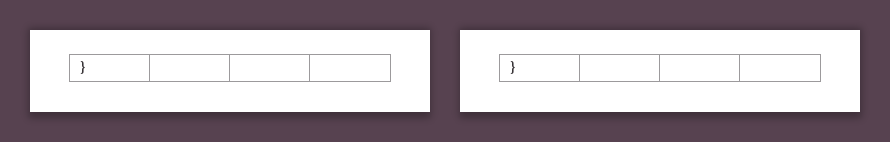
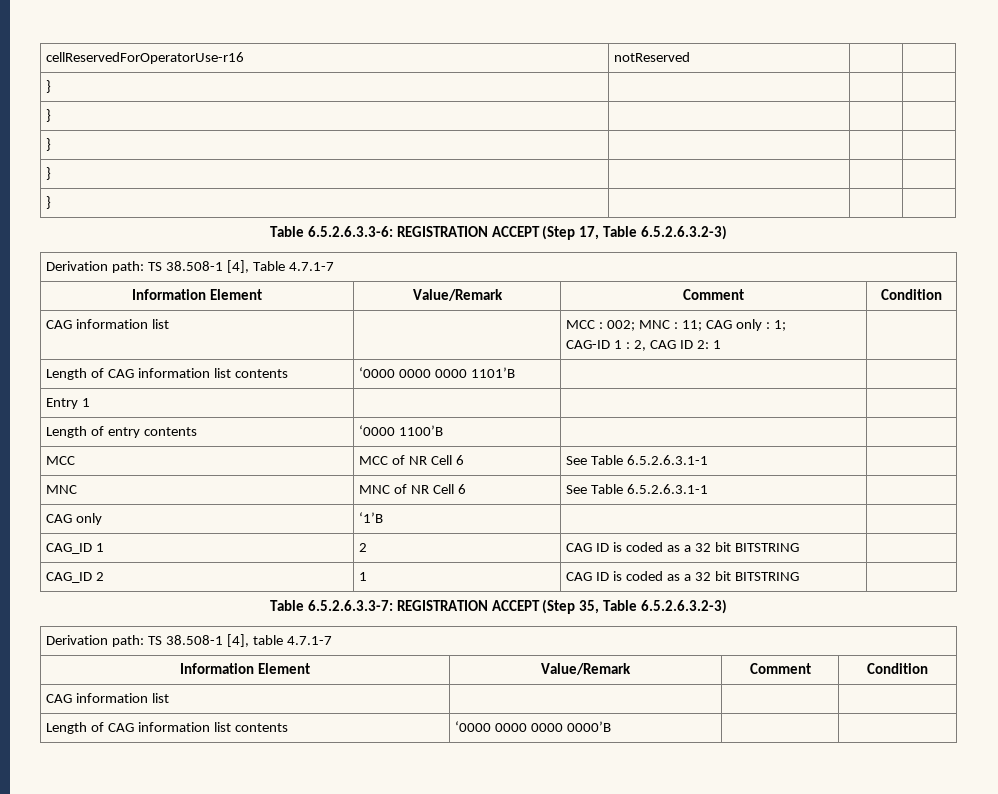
[79,61,85,74] [509,61,515,74] } | | | // } | | | -> [46,52,245,64] [614,52,691,62] [46,80,52,93] [46,109,52,122] [46,138,52,151] [46,167,52,180] [46,196,52,209] [269,225,728,240] [46,260,334,273] [132,289,262,300] [412,289,503,301] [683,289,744,300] [881,289,942,300] [46,319,170,329] [566,319,786,331] [566,340,721,351] [46,368,288,380] [359,367,516,378] [46,398,91,409] [46,426,198,438] [359,425,444,436] [46,456,76,465] [359,455,464,465] [566,455,709,465] [46,485,78,494] [359,484,466,494] [566,484,709,494] [46,513,103,525] [359,512,384,523] [46,543,105,554] [359,543,368,552] [566,542,799,552] [46,572,105,583] [359,572,368,581] [566,571,799,581] [269,599,728,614] [46,634,332,647] [180,663,310,674] [541,663,631,675] [749,663,811,674] [867,663,928,674] [46,693,170,703] [46,722,288,734] [455,721,612,732] cellReservedForOperatorUse-r16 | notReserved | | // } | | | // } | | | // } | | | // } | | | // } | | | // Table 6.5.2.6.3.3-6: REGISTRATION ACCEPT (Step 17, Table 6.5.2.6.3.2-3) // Derivation path: TS 38.508-1 [4], Table 4.7.1-7 // Information Element | Value/Remark | Comment | Condition // CAG information list | | MCC : 002; MNC : 11; CAG only : 1; // CAG-ID 1 : 2, CAG ID 2: 1 | // Length of CAG information list contents | ‘0000 0000 0000 1101’B | | // Entry 1 | | | // Length of entry contents | ‘0000 1100’B | | // MCC | MCC of NR Cell 6 | See Table 6.5.2.6.3.1-1 | // MNC | MNC of NR Cell 6 | See Table 6.5.2.6.3.1-1 | // CAG only | ‘1’B | | // CAG_ID 1 | 2 | CAG ID is coded as a 32 bit BITSTRING | // CAG_ID 2 | 1 | CAG ID is coded as a 32 bit BITSTRING | // Table 6.5.2.6.3.3-7: REGISTRATION ACCEPT (Step 35, Table 6.5.2.6.3.2-3) // Derivation path: TS 38.508-1 [4], table 4.7.1-7 // Information Element | Value/Remark | Comment | Condition // CAG information list | | | // Length of CAG information list contents | ‘0000 0000 0000 0000’B | |

